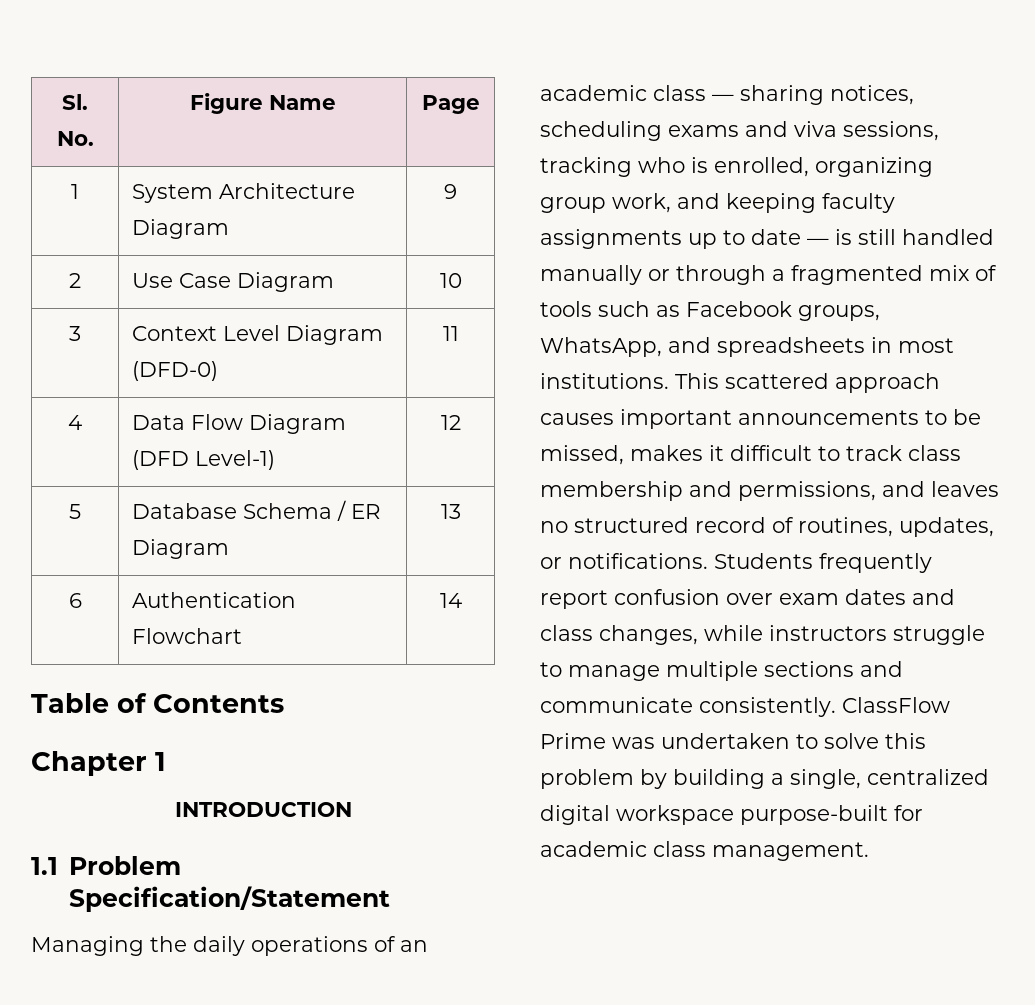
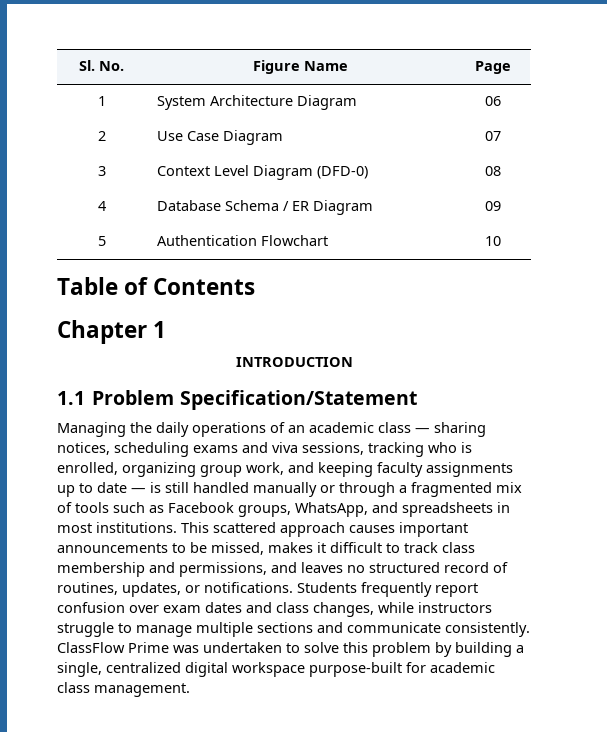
[444,184,457,199] 9 -> [484,96,501,106] 06
[439,273,462,288] 10 -> [484,131,501,141] 07
[442,326,459,341] 11 -> [484,166,501,176] 08
[132,414,347,434] [132,450,276,470] [440,415,461,430] [69,504,81,519] | Data Flow Diagram (DFD Level-1) | 12 // 5 -> (106, 206) none
[440,504,461,519] [68,593,82,608] 13 // 6 -> [484,201,501,211] [97,236,106,246] 09 // 5
[439,593,462,608] 14 -> [484,236,501,246] 10

